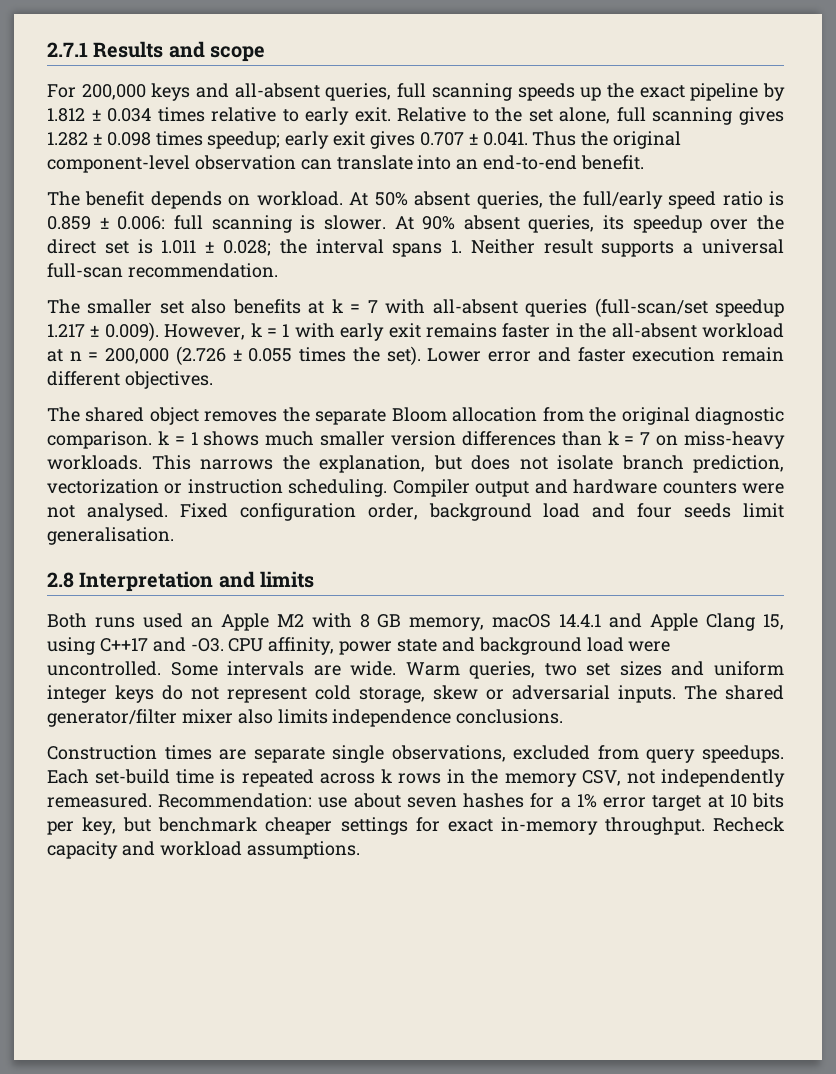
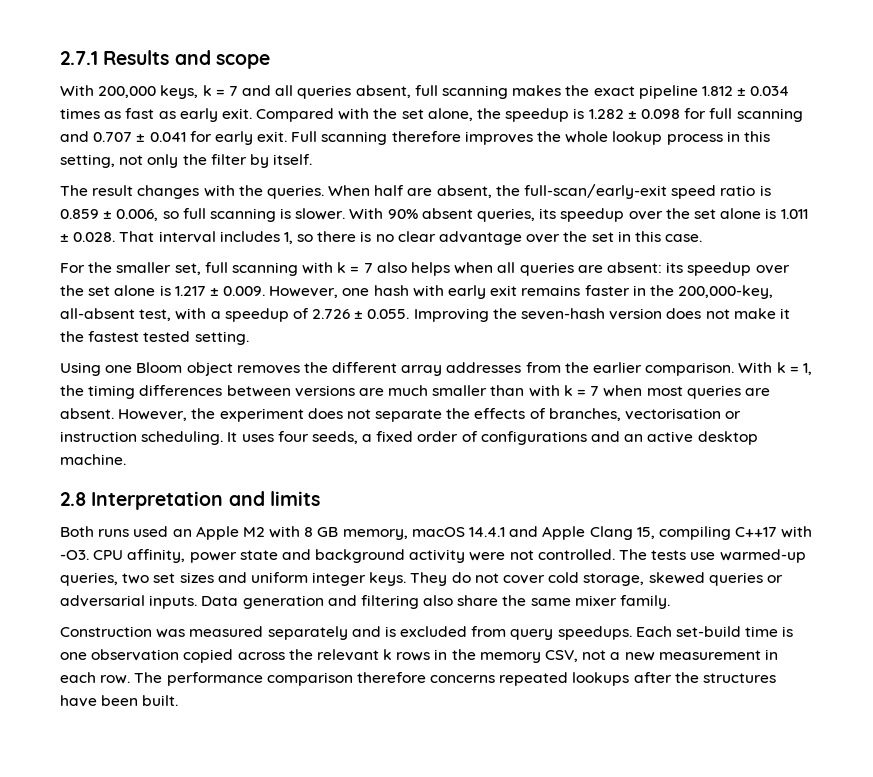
[47,83,602,101] For 200,000 keys and all-absent queries, full scanning speeds up -> [60,85,562,99] With 200,000 keys, k = 7 and all queries absent, full scanning makes
[763,83,786,101] by -> (698, 92) none
[211,107,784,125] [47,131,682,149] [47,155,645,173] [47,191,663,209] relative to early exit. Relative to the set alone, full scanning gives 1.282 ± 0.098 times speedup; early exit gives 0.707 ± 0.041. Thus the original component-level observation can translate into an end-to-end benefit. // The benefit depends on workload. At 50% absent queries, the full/early -> [104,108,803,122] [60,131,770,145] [60,154,313,168] [60,184,668,199] as fast as early exit. Compared with the set alone, the speedup is 1.282 ± 0.098 for full scanning and 0.707 ± 0.041 for early exit. Full scanning therefore improves the whole lookup process in this setting, not only the filter by itself. // The result changes with the queries. When half are absent, the full-scan/early-exit
[117,216,166,230] 0.006: -> [116,209,179,221] 0.006, so
[394,216,414,230] At -> [349,208,384,219] With
[47,239,129,254] direct set -> [693,208,762,219] set alone
[222,239,785,257] [47,263,278,278] [47,298,784,318] [47,322,290,342] 0.028; the interval spans 1. Neither result supports a universal full-scan recommendation. // The smaller set also benefits at k = 7 with all-absent queries (full-scan/set speedup 1.217 ± 0.009). However, k = 1 -> [73,231,703,245] [60,262,790,276] [60,285,409,298] 0.028. That interval includes 1, so there is no clear advantage over the set in this case. // For the smaller set, full scanning with k = 7 also helps when all queries are absent: its speedup over the set alone is 1.217 ± 0.009. However, one hash
[611,323,784,338] [47,346,785,366] [47,371,213,389] [47,407,784,425] [47,431,786,449] [47,455,784,473] [47,479,785,497] [47,503,784,521] [47,527,174,545] all-absent workload at n = 200,000 (2.726 ± 0.055 times the set). Lower error and faster execution remain different objectives. // The shared object removes the separate Bloom allocation from the original diagnostic comparison. k = 1 shows much smaller version differences than k = 7 on miss-heavy workloads. This narrows the explanation, but does not isolate branch prediction, vectorization or instruction scheduling. Compiler output and hardware counters were not analysed. Fixed configuration order, background load and four seeds limit generalisation. -> [678,285,774,299] [60,308,790,322] [60,331,249,345] [60,362,812,376] [60,385,770,399] [60,408,742,422] [60,431,758,445] [60,454,126,465] 200,000-key, all-absent test, with a speedup of 2.726 ± 0.055. Improving the seven-hash version does not make it the fastest tested setting. // Using one Bloom object removes the different array addresses from the earlier comparison. With k = 1, the timing differences between versions are much smaller than with k = 7 when most queries are absent. However, the experiment does not separate the effects of branches, vectorisation or instruction scheduling. It uses four seeds, a fixed order of configurations and an active desktop machine.
[47,637,186,655] using C++17 and -> [658,526,813,540] compiling C++17 with
[586,637,671,652] [47,661,460,676] load were uncontrolled. Some intervals are wide. Warm -> [409,549,806,563] activity were not controlled. The tests use warmed-up
[115,685,154,703] keys -> [369,572,448,586] keys. They
[227,687,307,703] represent -> [503,575,546,584] cover
[433,685,478,700] skew -> [648,572,763,586] skewed queries
[684,685,784,700] [47,709,564,727] [47,745,506,763] The shared generator/filter mixer also limits independence conclusions. // Construction times are separate single observations, -> [201,595,671,609] [60,626,396,640] Data generation and filtering also share the same mixer family. // Construction was measured separately and is
[241,769,375,787] repeated across -> [60,649,379,663] one observation copied across the relevant
[661,769,785,787] [47,793,785,811] [47,817,785,835] [47,841,360,859] independently remeasured. Recommendation: use about seven hashes for a 1% error target at 10 bits per key, but benchmark cheaper settings for exact in-memory throughput. Recheck capacity and workload assumptions. -> [610,649,778,661] [60,672,777,686] [60,695,179,707] a new measurement in each row. The performance comparison therefore concerns repeated lookups after the structures have been built.

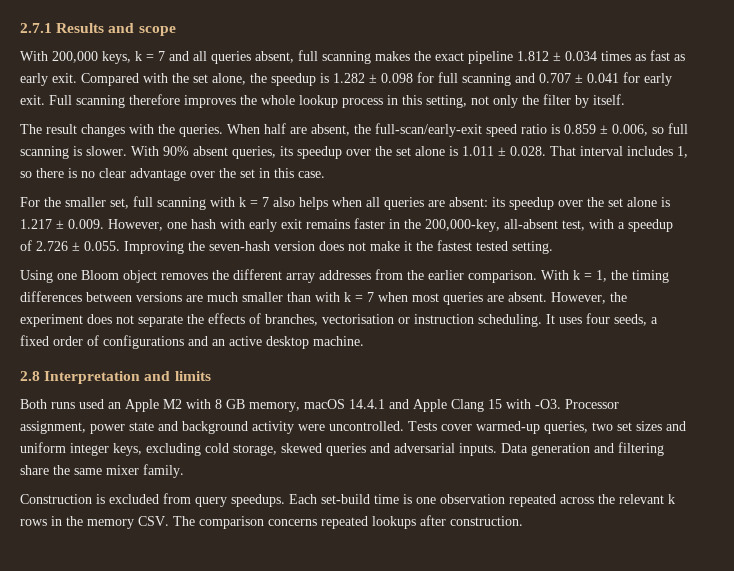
[636,526,813,540] [60,549,186,563] 15, compiling C++17 with -O3. CPU affinity, -> [488,399,619,409] [20,421,86,434] 15 with -O3. Processor assignment,
[509,549,716,560] not controlled. The tests use -> [329,421,472,431] uncontrolled. Tests cover
[369,572,546,586] keys. They do not cover -> [113,443,201,456] keys, excluding
[766,575,783,583] or -> [370,443,390,453] and
[423,595,454,606] also -> (664, 449) none
[156,626,381,640] was measured separately and -> (92, 499) none
[183,649,234,663] copied -> [509,494,556,507] repeated
[545,649,778,662] [60,672,777,686] [60,695,179,707] CSV, not a new measurement in each row. The performance comparison therefore concerns repeated lookups after the structures have been built. -> [138,515,523,529] CSV. The comparison concerns repeated lookups after construction.

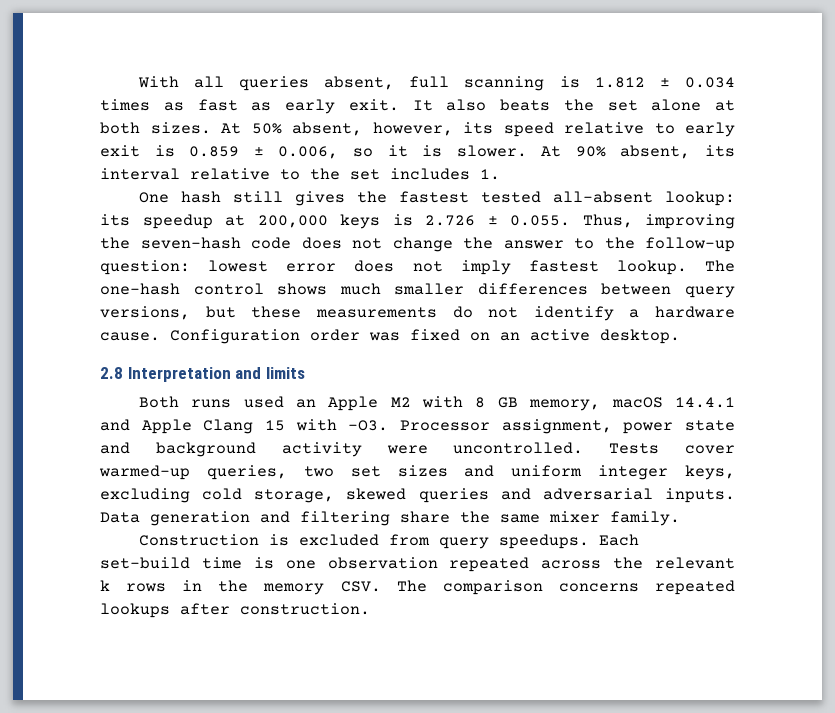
[20,23,176,36] [20,51,189,64] 2.7.1 Results and scope // With 200,000 keys, k = 7 and -> [137,76,179,88] With
[375,51,513,64] makes the exact pipeline -> [559,76,580,88] is
[81,72,672,86] [20,94,625,108] [20,123,547,137] Compared with the set alone, the speedup is 1.282 ± 0.098 for full scanning and 0.707 ± 0.041 for early exit. Full scanning therefore improves the whole lookup process in this setting, not only the filter by itself. // The result changes with the queries. When half are absent, the full-scan/early-exit speed ratio -> [412,99,735,111] [100,122,735,137] [100,145,140,157] It also beats the set alone at both sizes. At 50% absent, however, its speed relative to early exit
[668,123,688,134] [20,146,688,159] [20,168,325,181] [20,196,670,210] [20,218,673,232] [20,240,32,251] full scanning is slower. With 90% absent queries, its speedup over the set alone is 1.011 ± 0.028. That interval includes 1, so there is no clear advantage over the set in this case. // For the smaller set, full scanning with k = 7 also helps when all queries are absent: its speedup over the set alone is 1.217 ± 0.009. However, one hash with early exit remains faster in the 200,000-key, all-absent test, with a speedup of -> [387,145,735,159] [100,168,500,180] [138,191,736,206] [100,214,413,229] it is slower. At 90% absent, its interval relative to the set includes 1. // One hash still gives the fastest tested all-absent lookup: its speedup at 200,000 keys is
[124,241,184,254] Improving -> [582,214,735,229] Thus, improving
[274,240,553,254] [20,269,669,283] [20,291,627,305] [20,313,658,327] [20,335,364,349] version does not make it the fastest tested setting. // Using one Bloom object removes the different array addresses from the earlier comparison. With k = 1, the timing differences between versions are much smaller than with k = 7 when most queries are absent. However, the experiment does not separate the effects of branches, vectorisation or instruction scheduling. It uses four seeds, a fixed order of configurations and an active desktop machine. -> [251,237,735,252] [100,260,735,275] [100,283,735,298] [100,306,735,321] [100,329,680,344] code does not change the answer to the follow-up question: lowest error does not imply fastest lookup. The one-hash control shows much smaller differences between query versions, but these measurements do not identify a hardware cause. Configuration order was fixed on an active desktop.

